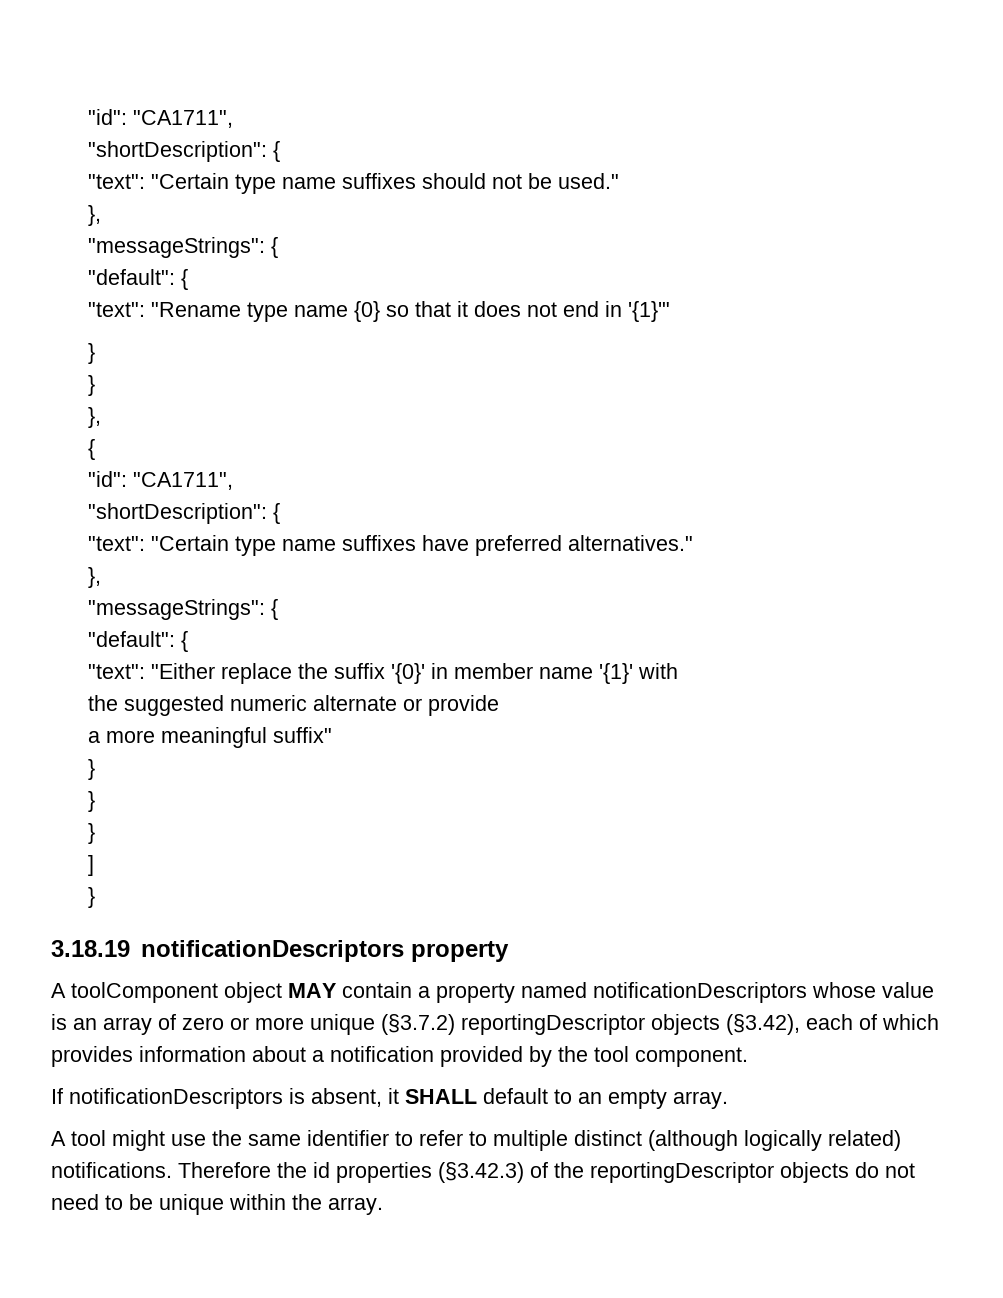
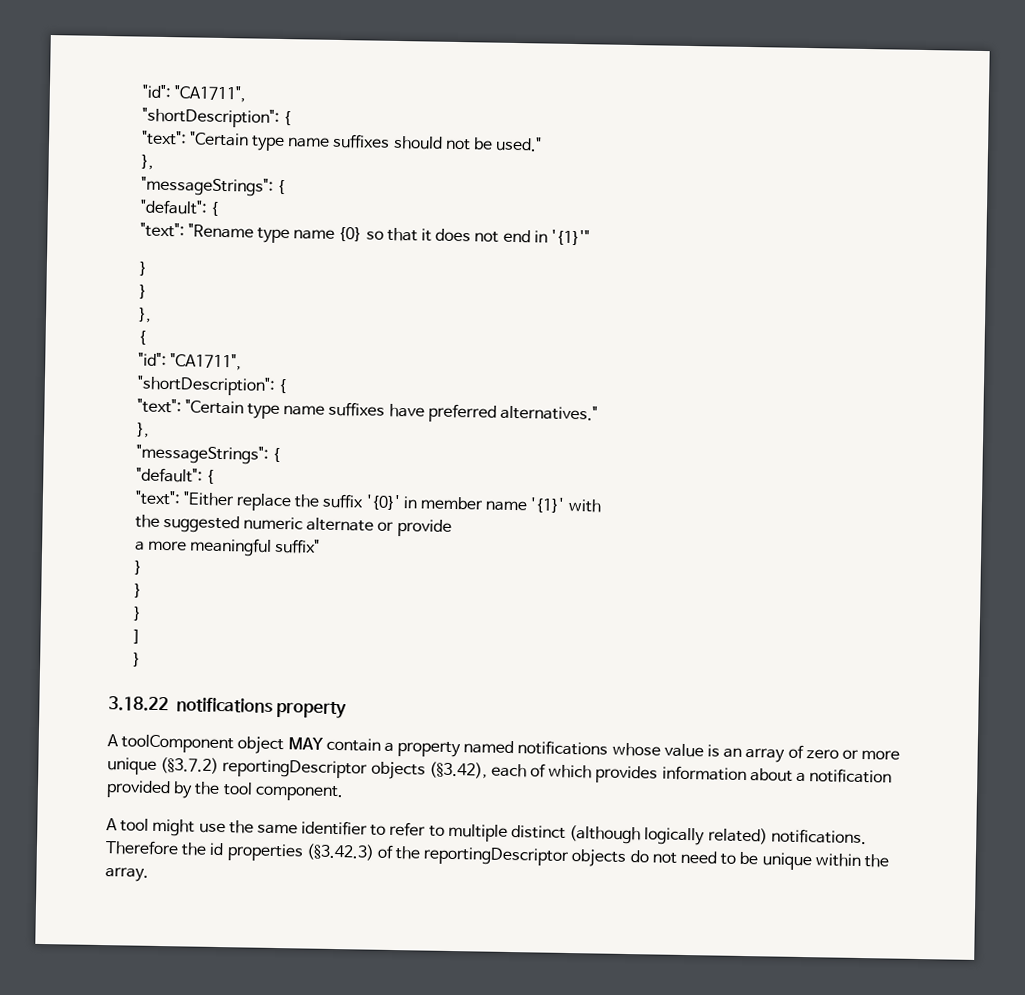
[51,940,404,962] 3.18.19 notificationDescriptors -> [108,696,273,713] 3.18.22 notifications
[593,982,807,1003] notificationDescriptors -> [517,740,609,756] notifications
[51,1088,728,1109] // If notificationDescriptors is absent, it SHALL default to an empty array. -> (344, 793) none

